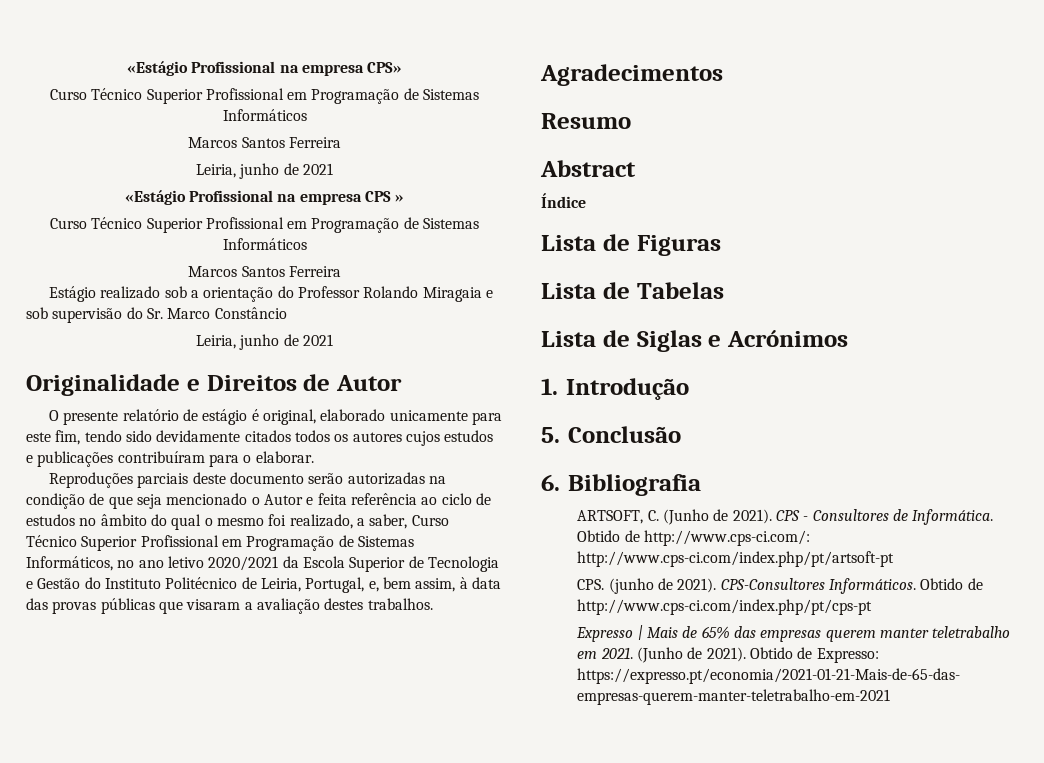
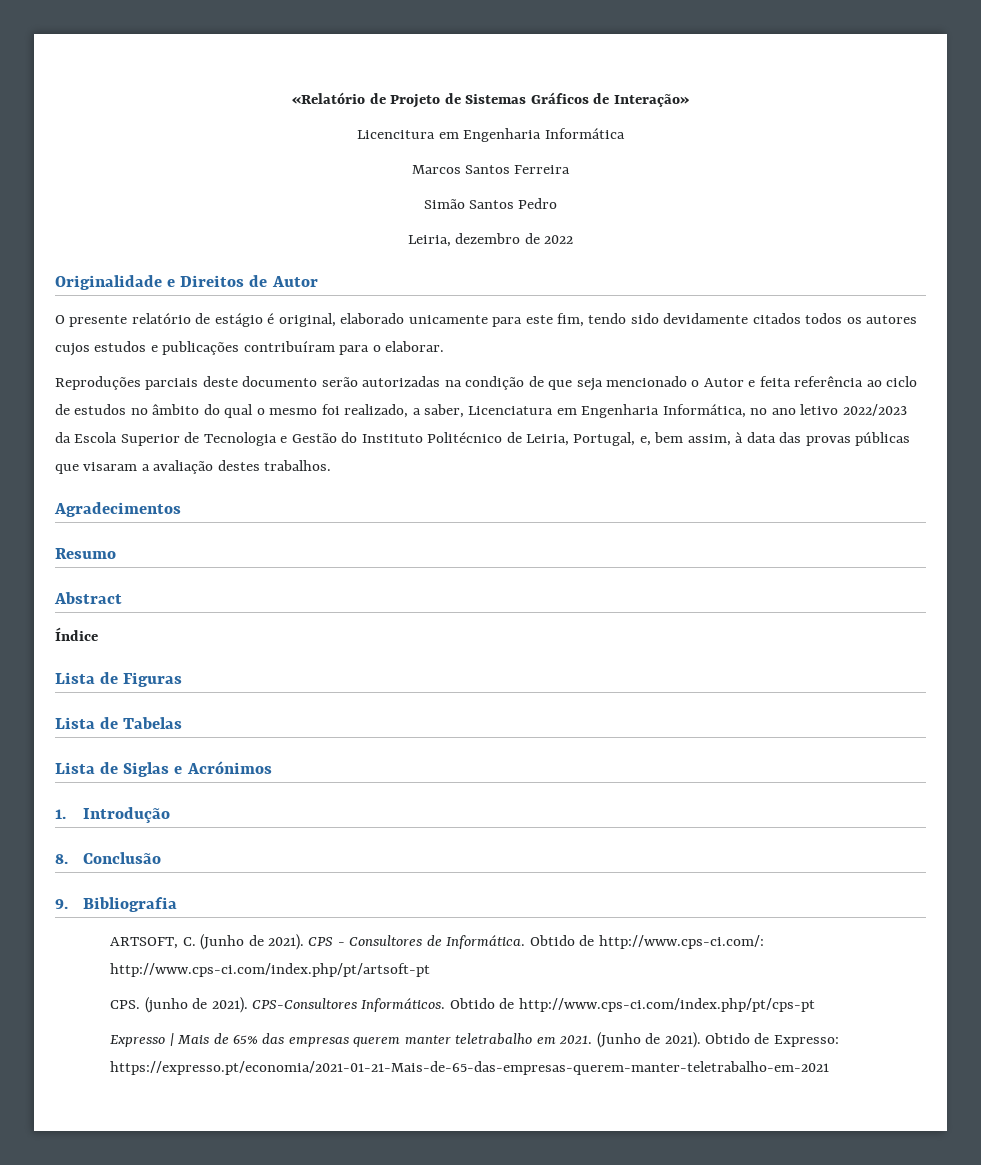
[126,61,403,76] [49,88,480,104] [222,109,307,121] [188,137,341,148] [196,163,333,179] [124,190,405,205] [49,217,480,233] [222,238,307,250] [188,266,341,277] [49,286,493,302] [26,307,287,323] [196,334,333,350] «Estágio Profissional na empresa CPS» // Curso Técnico Superior Profissional em Programação de Sistemas Informáticos // Marcos Santos Ferreira // Leiria, junho de 2021 // «Estágio Profissional na empresa CPS » // Curso Técnico Superior Profissional em Programação de Sistemas Informáticos // Marcos Santos Ferreira // Estágio realizado sob a orientação do Professor Rolando Miragaia e sob supervisão do Sr. Marco Constâncio // Leiria, junho de 2021 -> [292,92,689,108] [357,128,625,142] [411,165,571,174] [423,198,558,209] [407,233,574,247] «Relatório de Projeto de Sistemas Gráficos de Interação» // Licencitura em Engenharia Informática // Marcos Santos Ferreira // Simão Santos Pedro // Leiria, dezembro de 2022
[411,515,449,526] [26,535,414,551] [26,556,113,571] Curso Técnico Superior Profissional em Programação de Sistemas Informáticos, -> [468,404,746,418] Licenciatura em Engenharia Informática,
[208,556,279,571] 2020/2021 -> [842,404,907,416] 2022/2023
[541,427,560,443] 5. -> [55,854,68,864] 8.
[541,474,560,491] 6. -> [55,899,68,909] 9.

